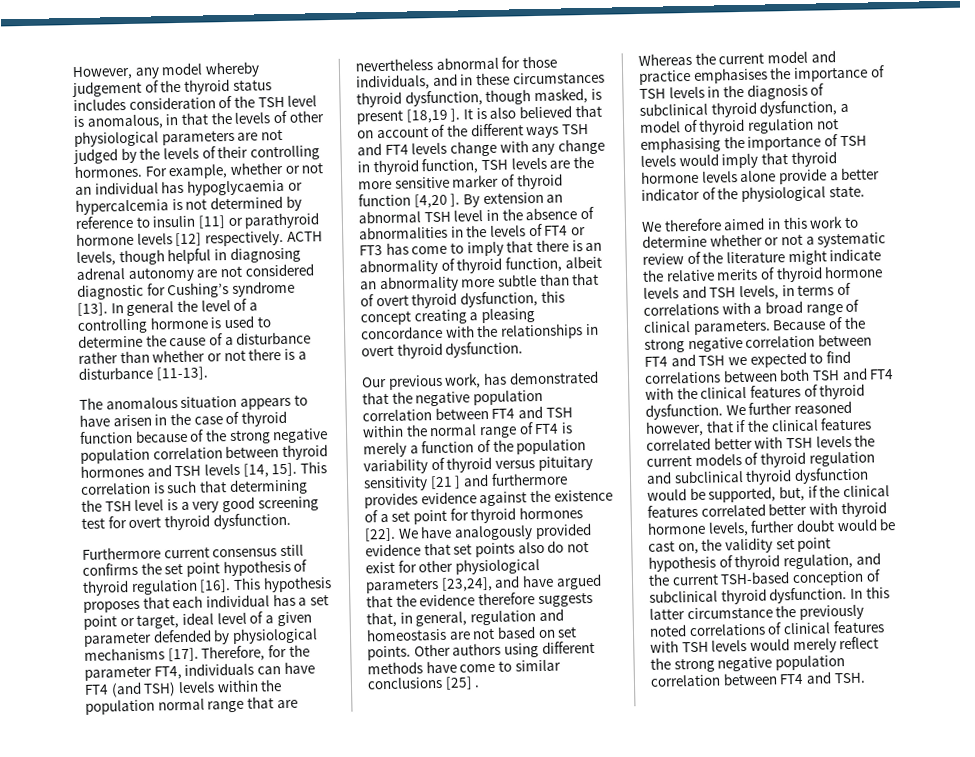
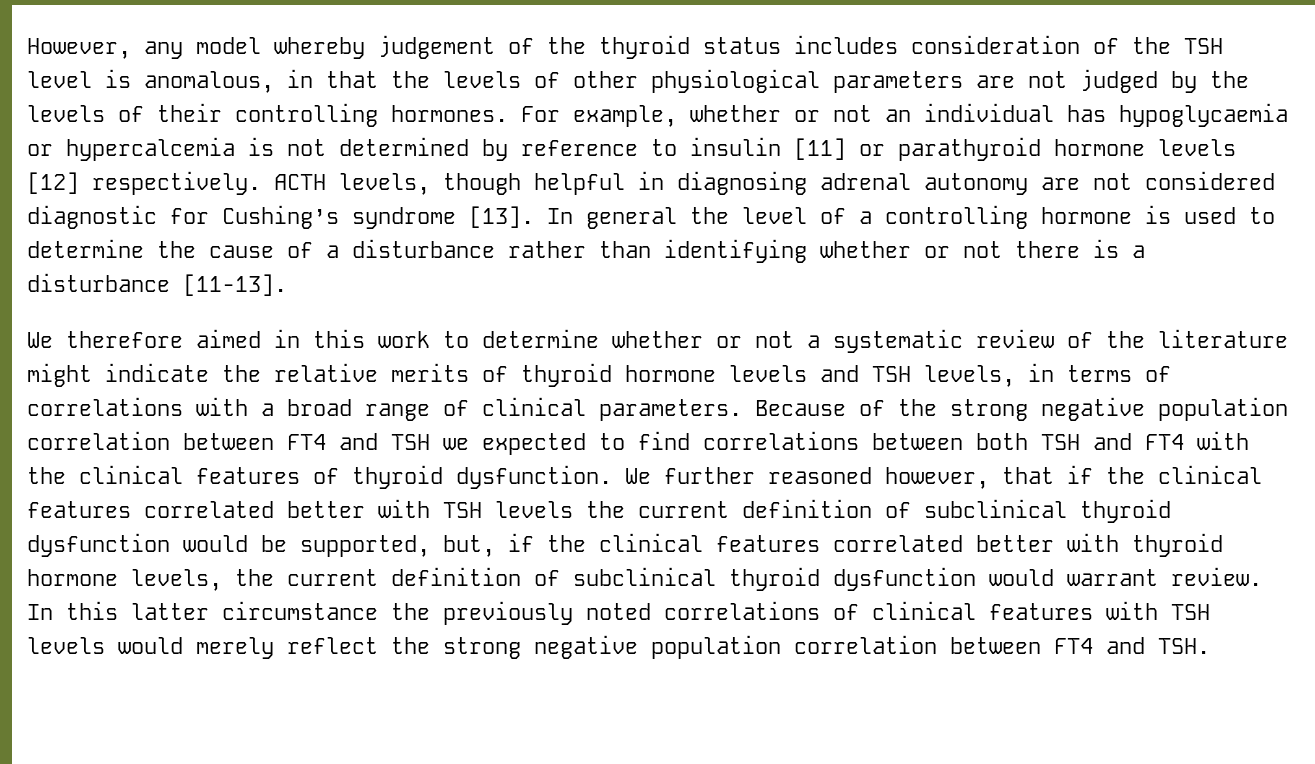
(150, 357) none -> [664,239,807,263] identifying
[79,394,308,410] [79,410,287,427] [79,428,329,445] [80,444,328,464] [80,461,327,478] [80,478,308,496] [81,496,319,513] [81,512,291,531] [82,544,304,560] [82,559,308,577] [82,576,332,596] [83,593,329,613] [83,611,312,630] [83,627,318,647] [84,644,310,662] [84,661,315,681] [84,679,283,698] [85,696,298,715] [355,55,557,72] [356,71,605,91] [356,87,602,108] [356,104,602,125] [357,123,589,139] [357,138,605,157] [357,155,594,176] [358,173,563,190] [358,191,564,209] [358,206,594,224] [359,223,586,240] [359,239,603,257] [359,255,602,276] [360,272,600,293] [360,290,565,309] [360,308,535,326] [360,323,599,340] [361,341,524,359] [361,370,599,390] [362,389,543,407] [362,405,573,422] [362,422,573,439] [363,439,587,458] [363,455,593,475] [363,472,568,492] [364,489,613,509] [364,506,583,525] [364,523,592,542] [365,540,589,558] [365,558,540,575] [365,573,602,594] [366,591,593,608] [366,608,564,628] [366,626,578,642] [367,640,595,661] [367,659,561,675] [367,676,481,690] [638,50,836,66] [639,65,885,85] [639,83,825,100] [639,100,849,118] [639,118,839,135] [640,134,867,153] [640,151,837,169] [640,167,881,185] [641,185,865,203] // The anomalous situation appears to have arisen in the case of thyroid function because of the strong negative population correlation between thyroid hormones and TSH levels [14, 15]. This correlation is such that determining the TSH level is a very good screening test for overt thyroid dysfunction. // Furthermore current consensus still confirms the set point hypothesis of thyroid regulation [16]. This hypothesis proposes that each individual has a set point or target, ideal level of a given parameter defended by physiological mechanisms [17]. Therefore, for the parameter FT4, individuals can have FT4 (and TSH) levels within the population normal range that are nevertheless abnormal for those individuals, and in these circumstances thyroid dysfunction, though masked, is present [18,19 ]. It is also believed that on account of the different ways TSH and FT4 levels change with any change in thyroid function, TSH levels are the more sensitive marker of thyroid function [4,20 ]. By extension an abnormal TSH level in the absence of abnormalities in the levels of FT4 or FT3 has come to imply that there is an abnormality of thyroid function, albeit an abnormality more subtle than that of overt thyroid dysfunction, this concept creating a pleasing concordance with the relationships in overt thyroid dysfunction. // Our previous work, has demonstrated that the negative population correlation between FT4 and TSH within the normal range of FT4 is merely a function of the population variability of thyroid versus pituitary sensitivity [21 ] and furthermore provides evidence against the existence of a set point for thyroid hormones [22]. We have analogously provided evidence that set points also do not exist for other physiological parameters [23,24], and have argued that the evidence therefore suggests that, in general, regulation and homeostasis are not based on set points. Other authors using different methods have come to similar conclusions [25] . // Whereas the current model and practice emphasises the importance of TSH levels in the diagnosis of subclinical thyroid dysfunction, a model of thyroid regulation not emphasising the importance of TSH levels would imply that thyroid hormone levels alone provide a better indicator of the physiological state. -> (287, 285) none
(743, 345) none -> [1158,397,1288,421] population
[694,451,875,468] [646,471,672,484] models of thyroid regulation and -> [742,499,911,518] definition of
[750,518,897,533] [648,537,832,555] [648,552,881,572] [648,569,881,587] [649,587,848,605] further doubt would be cast on, the validity set point hypothesis of thyroid regulation, and the current TSH-based conception of subclinical thyroid dysfunction. -> [235,567,1262,591] the current definition of subclinical thyroid dysfunction would warrant review.

